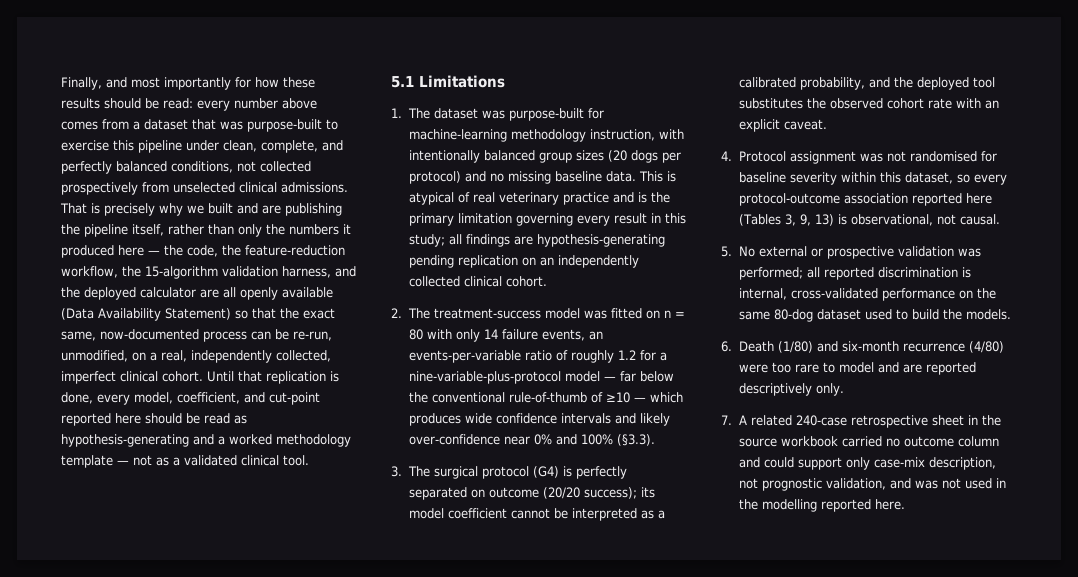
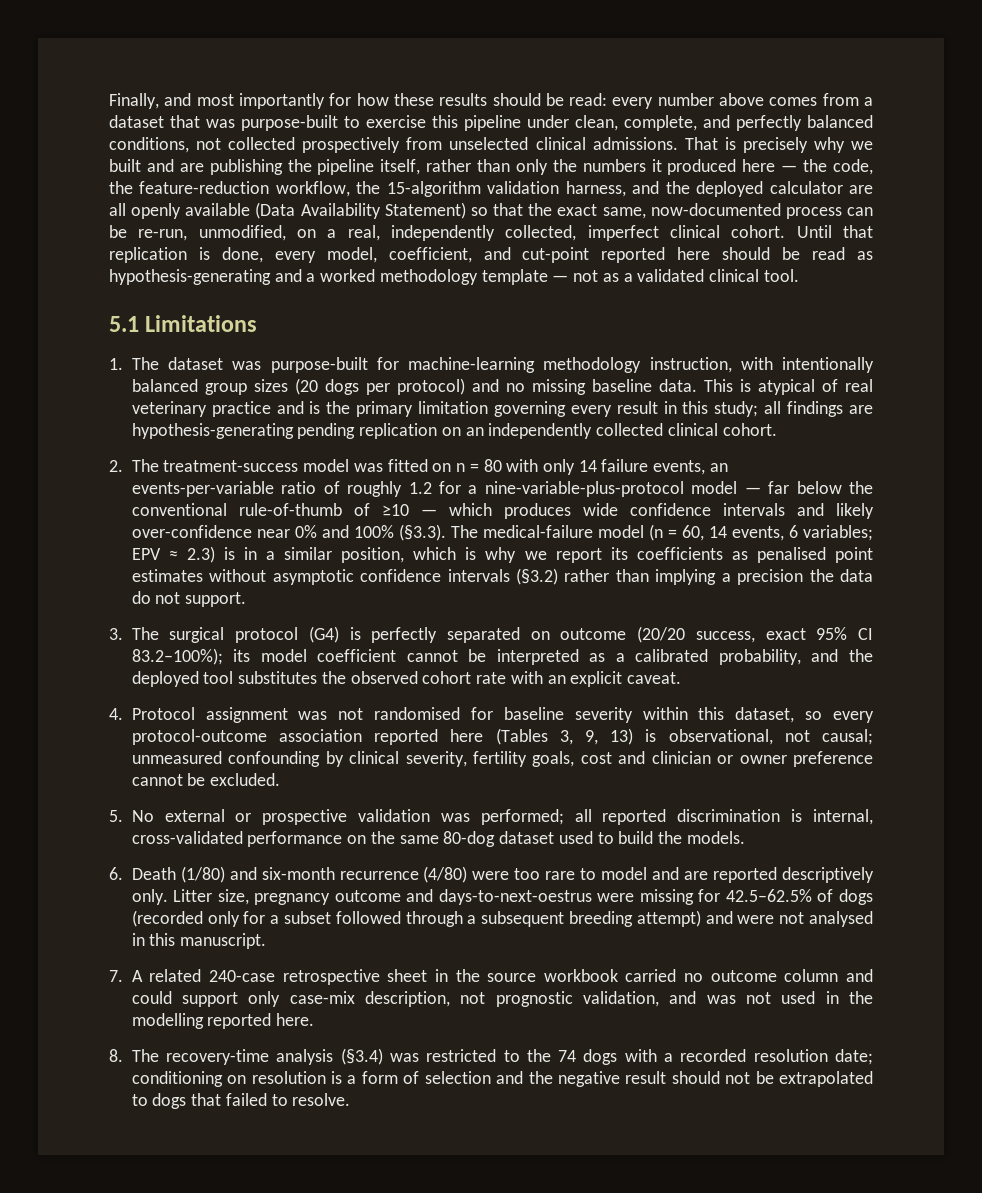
(656, 440) none -> [450,524,873,541] [131,546,873,563] [131,568,873,585] [131,591,247,607] The medical-failure model (n = 60, 14 events, 6 variables; EPV ≈ 2.3) is in a similar position, which is why we report its coefficients as penalised point estimates without asymptotic confidence intervals (§3.2) rather than implying a precision the data do not support.
[584,487,638,499] success); -> [695,627,873,643] [131,648,223,665] success, exact 95% CI 83.2–100%);
[960,214,1001,225] causal. -> [822,729,873,745] [131,751,873,767] [131,773,281,786] causal; unmeasured confounding by clinical severity, fertility goals, cost and clinician or owner preference cannot be excluded.
(845, 389) none -> [173,889,874,905] [131,910,874,927] [131,933,267,949] Litter size, pregnancy outcome and days-to-next-oestrus were missing for 42.5–62.5% of dogs (recorded only for a subset followed through a subsequent breeding attempt) and were not analysed in this manuscript.
(906, 504) none -> [109,1048,874,1065] [131,1071,873,1087] [131,1093,351,1109] // 8. The recovery-time analysis (§3.4) was restricted to the 74 dogs with a recorded resolution date; conditioning on resolution is a form of selection and the negative result should not be extrapolated to dogs that failed to resolve.

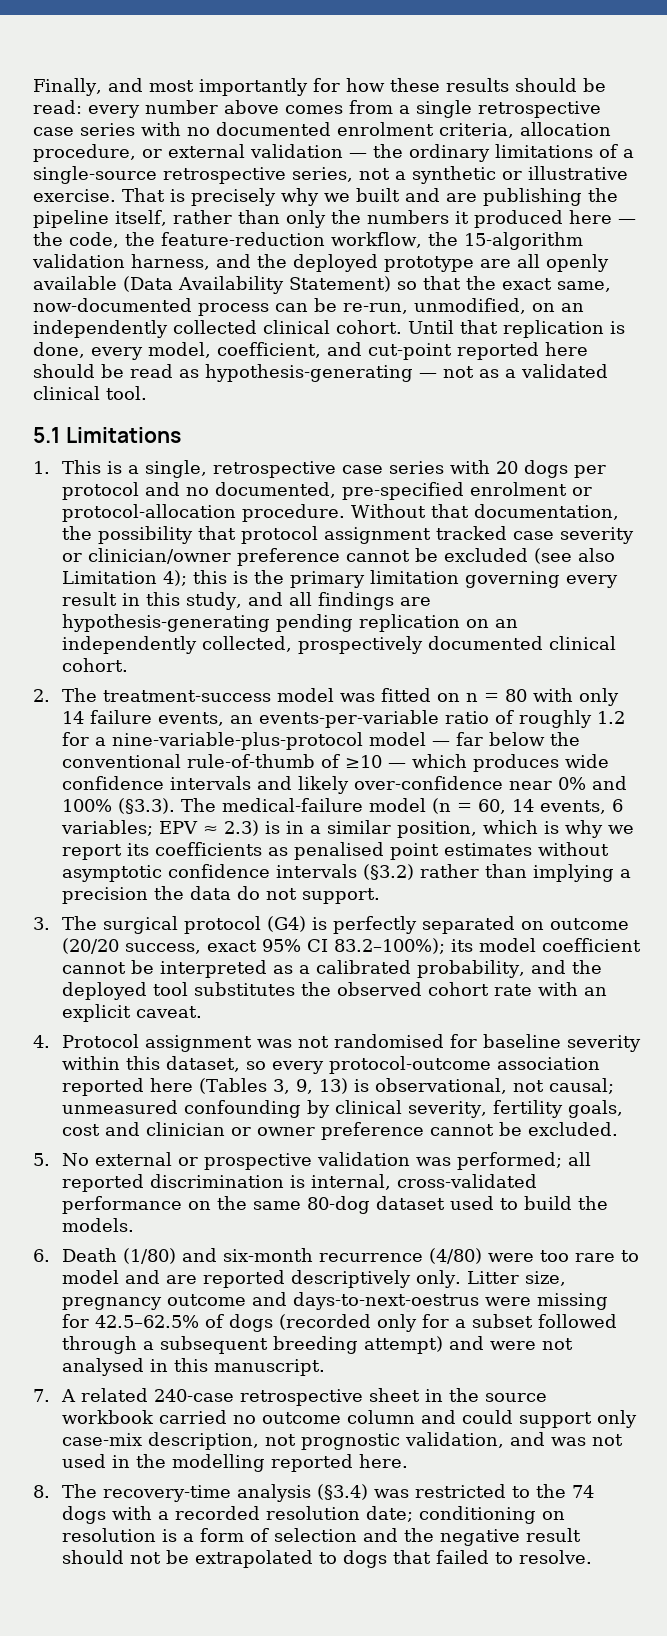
[109,115,873,131] [109,137,678,153] dataset that was purpose-built to exercise this pipeline under clean, complete, and perfectly balanced conditions, not collected prospectively from unselected clinical admissions. -> [416,100,601,118] [33,122,611,138] [33,144,634,162] [33,166,628,184] [33,189,116,202] single retrospective case series with no documented enrolment criteria, allocation procedure, or external validation — the ordinary limitations of a single-source retrospective series, not a synthetic or illustrative exercise.
[769,181,843,194] calculator -> [384,256,474,272] prototype
[327,225,659,241] a real, independently collected, imperfect -> [561,303,584,312] [33,320,257,338] an independently collected
[274,269,548,285] and a worked methodology template -> (413, 373) none
[131,357,874,373] [131,378,318,395] The dataset was purpose-built for machine-learning methodology instruction, with intentionally balanced group sizes (20 -> [62,460,519,478] This is a single, retrospective case series with 20
[396,378,465,395] protocol) -> [62,482,140,500] protocol
[531,379,873,395] [131,401,304,417] missing baseline data. This is atypical of real veterinary practice and -> [215,482,593,500] [62,504,620,522] [62,526,635,544] [62,548,616,566] [62,570,228,586] documented, pre-specified enrolment or protocol-allocation procedure. Without that documentation, the possibility that protocol assignment tracked case severity or clinician/owner preference cannot be excluded (see also Limitation 4); this
[714,401,759,417] study; -> [186,592,284,610] study, and
[596,423,664,436] collected -> [202,636,544,654] collected, prospectively documented

